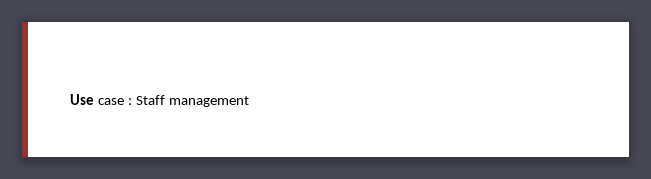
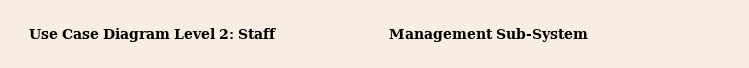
[97,95,249,107] case : Staff management -> [62,28,588,42] Case Diagram Level 2: Staff Management Sub-System

